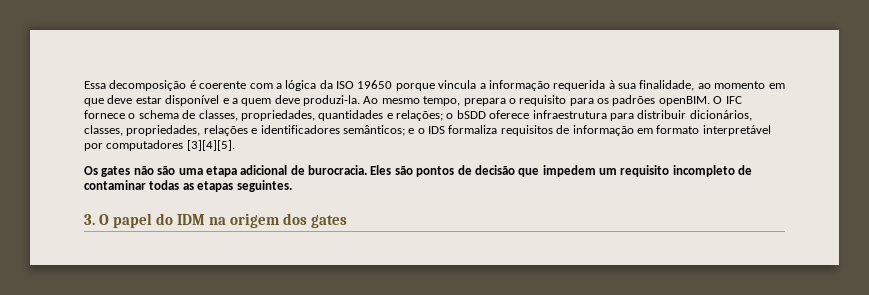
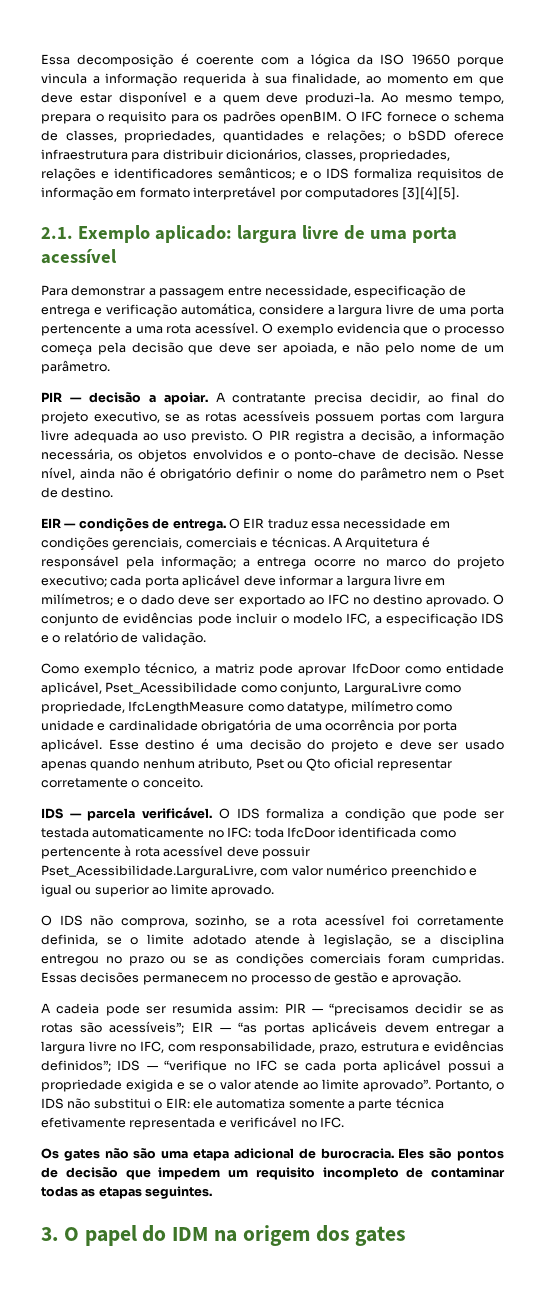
(235, 145) none -> [41,225,457,243] [41,249,117,264] [41,285,466,299] [41,303,504,318] [41,322,505,336] [41,342,504,356] [41,360,110,374] [41,392,505,405] [41,410,504,424] [41,430,504,444] [41,448,505,462] [41,467,504,481] [41,487,114,498] [41,518,450,532] [41,536,430,551] [41,555,504,570] [41,574,446,588] [41,593,504,607] [41,612,504,627] [41,631,206,646] [41,662,505,676] [41,681,461,695] [41,700,452,714] [41,719,457,733] [41,738,505,752] [41,758,452,771] [41,777,203,788] [41,807,505,822] [41,827,456,838] [41,845,310,859] [41,864,477,878] [41,884,274,897] [41,914,505,928] [41,933,504,948] [41,953,504,967] [41,972,461,986] [41,1003,504,1016] [41,1021,504,1035] [41,1040,505,1054] [41,1059,504,1073] [41,1079,505,1092] [41,1097,444,1111] [41,1116,344,1130] // 2.1. Exemplo aplicado: largura livre de uma porta acessível // Para demonstrar a passagem entre necessidade, especificação de entrega e verificação automática, considere a largura livre de uma porta pertencente a uma rota acessível. O exemplo evidencia que o processo começa pela decisão que deve ser apoiada, e não pelo nome de um parâmetro. // PIR — decisão a apoiar. A contratante precisa decidir, ao final do projeto executivo, se as rotas acessíveis possuem portas com largura livre adequada ao uso previsto. O PIR registra a decisão, a informação necessária, os objetos envolvidos e o ponto-chave de decisão. Nesse nível, ainda não é obrigatório definir o nome do parâmetro nem o Pset de destino. // EIR — condições de entrega. O EIR traduz essa necessidade em condições gerenciais, comerciais e técnicas. A Arquitetura é responsável pela informação; a entrega ocorre no marco do projeto executivo; cada porta aplicável deve informar a largura livre em milímetros; e o dado deve ser exportado ao IFC no destino aprovado. O conjunto de evidências pode incluir o modelo IFC, a especificação IDS e o relatório de validação. // Como exemplo técnico, a matriz pode aprovar IfcDoor como entidade aplicável, Pset_Acessibilidade como conjunto, LarguraLivre como propriedade, IfcLengthMeasure como datatype, milímetro como unidade e cardinalidade obrigatória de uma ocorrência por porta aplicável. Esse destino é uma decisão do projeto e deve ser usado apenas quando nenhum atributo, Pset ou Qto oficial representar corretamente o conceito. // IDS — parcela verificável. O IDS formaliza a condição que pode ser testada automaticamente no IFC: toda IfcDoor identificada como pertencente à rota acessível deve possuir Pset_Acessibilidade.LarguraLivre, com valor numérico preenchido e igual ou superior ao limite aprovado. // O IDS não comprova, sozinho, se a rota acessível foi corretamente definida, se o limite adotado atende à legislação, se a disciplina entregou no prazo ou se as condições comerciais foram cumpridas. Essas decisões permanecem no processo de gestão e aprovação. // A cadeia pode ser resumida assim: PIR — “precisamos decidir se as rotas são acessíveis”; EIR — “as portas aplicáveis devem entregar a largura livre no IFC, com responsabilidade, prazo, estrutura e evidências definidos”; IDS — “verifique no IFC se cada porta aplicável possui a propriedade exigida e se o valor atende ao limite aprovado”. Portanto, o IDS não substitui o EIR: ele automatiza somente a parte técnica efetivamente representada e verificável no IFC.

